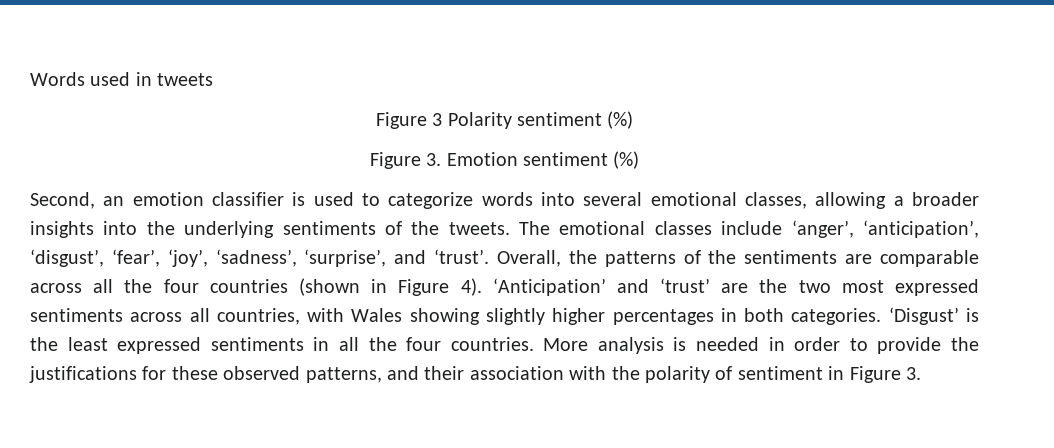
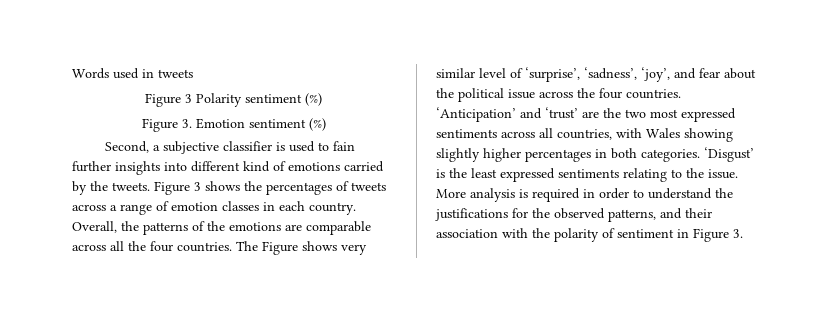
[103,192,204,206] an emotion -> [152,141,219,154] a subjective
[388,192,980,209] [30,220,979,238] [30,249,490,267] categorize words into several emotional classes, allowing a broader insights into the underlying sentiments of the tweets. The emotional classes include ‘anger’, ‘anticipation’, ‘disgust’, ‘fear’, ‘joy’, ‘sadness’, ‘surprise’, and ‘trust’. -> [332,141,355,151] [72,161,384,175] [72,181,386,195] [72,201,356,215] fain further insights into different kind of emotions carried by the tweets. Figure 3 shows the percentages of tweets across a range of emotion classes in each country.
[744,250,838,264] sentiments -> [229,222,281,231] emotions
[209,278,482,296] countries (shown in Figure 4). -> [177,241,367,255] [436,67,756,82] [436,88,681,102] countries. The Figure shows very similar level of ‘surprise’, ‘sadness’, ‘joy’, and fear about the political issue across the four countries.
[313,337,534,351] in all the four countries. -> [623,168,738,182] relating to the issue.
[696,337,760,351] needed -> [532,188,580,202] required
[877,337,942,354] provide -> [648,188,712,199] understand
[171,366,218,380] these -> [532,208,550,218] the

